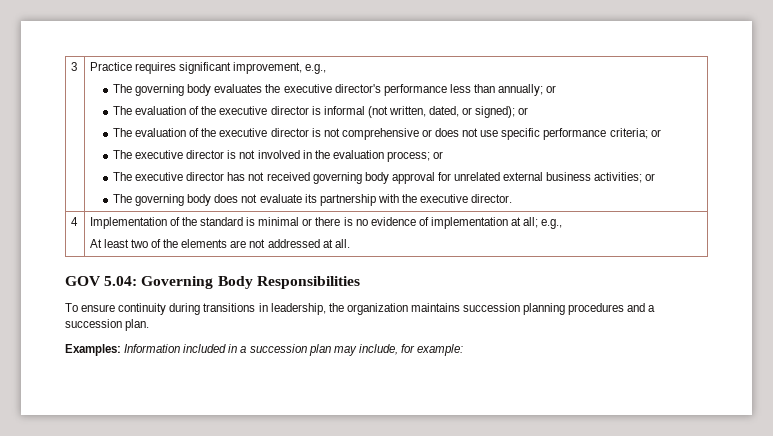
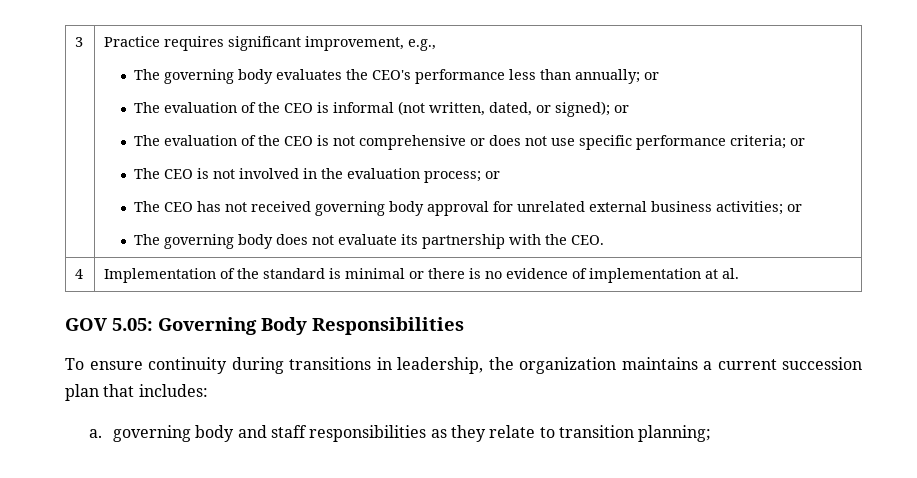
[283,84,381,93] executive director's -> [372,70,412,80] CEO's
[219,106,309,115] executive director -> [284,103,314,113] CEO
[219,128,309,137] executive director -> [284,136,314,146] CEO
[135,150,225,159] executive director -> [164,169,194,179] CEO
[135,172,225,181] executive director -> [164,202,194,212] CEO
[420,194,513,203] executive director. -> [571,235,605,245] CEO.
[523,217,563,229] [89,239,350,248] all; e.g., // At least two of the elements are not addressed at all. -> [721,268,739,279] al.
[104,276,138,286] 5.04: -> [112,318,153,331] 5.05:
[463,303,656,315] [65,319,150,331] [65,344,464,356] succession planning procedures and a succession plan. // Examples: Information included in a succession plan may include, for example: -> [703,357,862,370] [65,384,208,401] [89,425,712,442] a current succession plan that includes: // a. governing body and staff responsibilities as they relate to transition planning;

